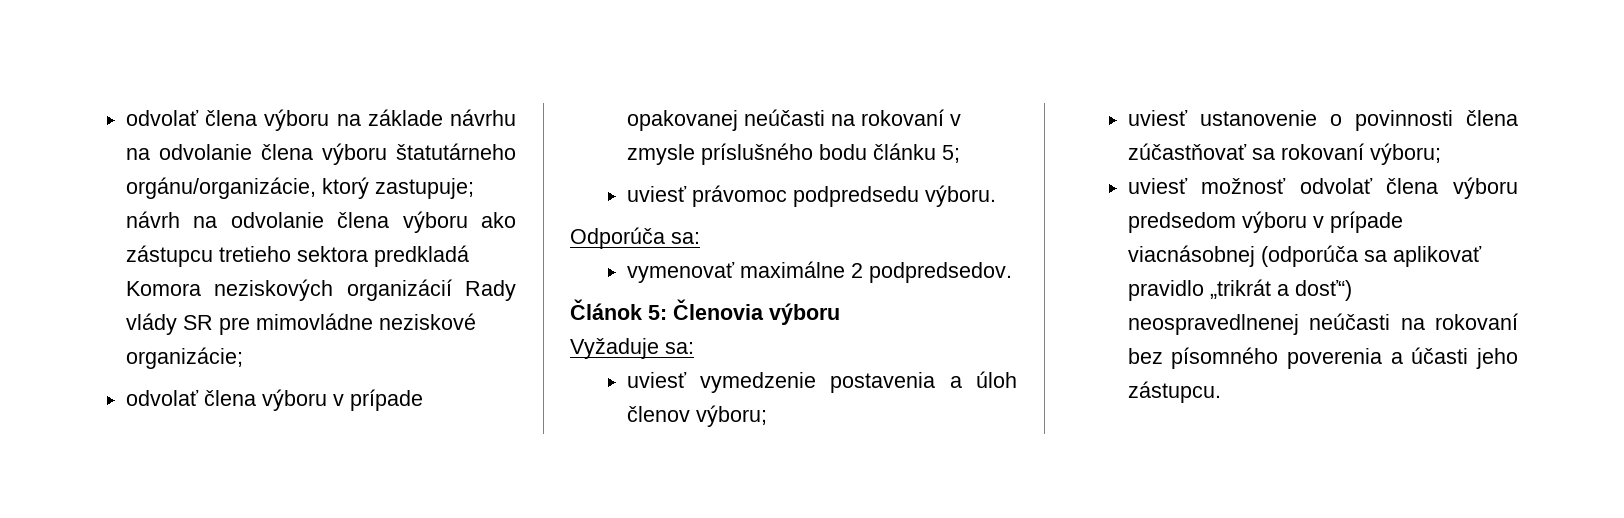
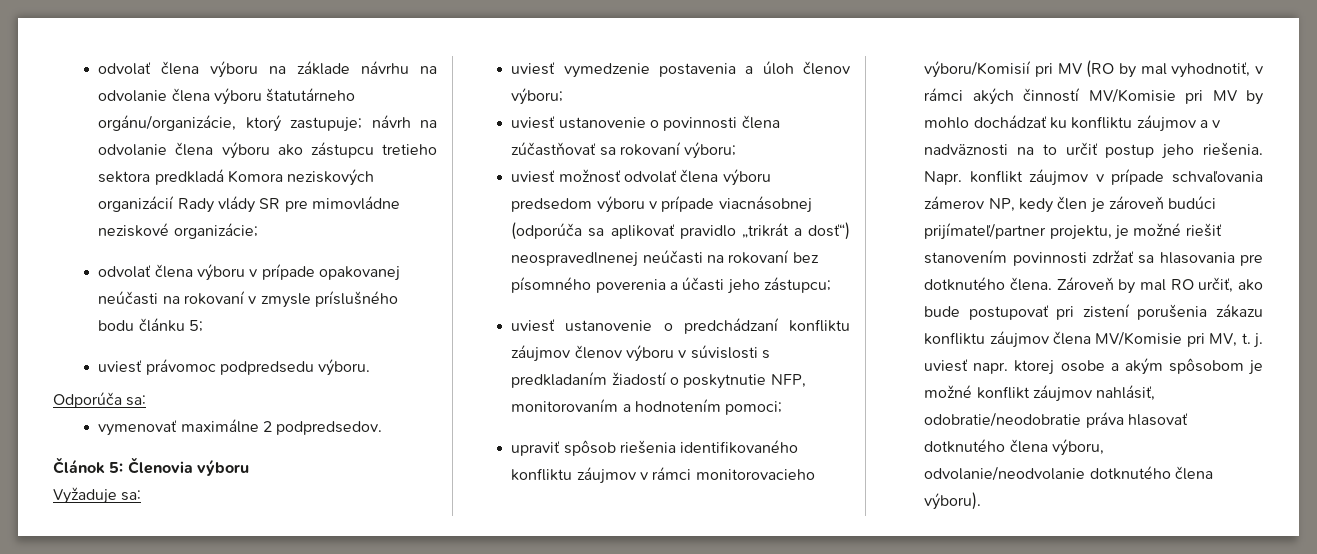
[1127,381,1221,403] zástupcu. -> [763,277,831,293] [511,318,850,334] [511,345,770,362] [511,372,806,389] [511,399,783,415] [511,440,799,456] [511,467,815,484] [924,60,1263,78] [924,88,1263,105] [924,115,1221,132] [924,142,1263,159] [924,169,1263,186] [924,196,1217,213] [924,223,1222,240] [924,250,1263,266] [924,277,1263,294] [924,304,1263,320] [924,331,1263,348] [924,358,1263,375] [924,385,1156,402] [924,412,1188,428] [924,439,1104,456] [924,466,1213,481] [924,492,982,510] zástupcu; // uviesť ustanovenie o predchádzaní konfliktu záujmov členov výboru v súvislosti s predkladaním žiadostí o poskytnutie NFP, monitorovaním a hodnotením pomoci; // upraviť spôsob riešenia identifikovaného konfliktu záujmov v rámci monitorovacieho výboru/Komisií pri MV (RO by mal vyhodnotiť, v rámci akých činností MV/Komisie pri MV by mohlo dochádzať ku konfliktu záujmov a v nadväznosti na to určiť postup jeho riešenia. Napr. konflikt záujmov v prípade schvaľovania zámerov NP, kedy člen je zároveň budúci prijímateľ/partner projektu, je možné riešiť stanovením povinnosti zdržať sa hlasovania pre dotknutého člena. Zároveň by mal RO určiť, ako bude postupovať pri zistení porušenia zákazu konfliktu záujmov člena MV/Komisie pri MV, t. j. uviesť napr. ktorej osobe a akým spôsobom je možné konflikt záujmov nahlásiť, odobratie/neodobratie práva hlasovať dotknutého člena výboru, odvolanie/neodvolanie dotknutého člena výboru).

